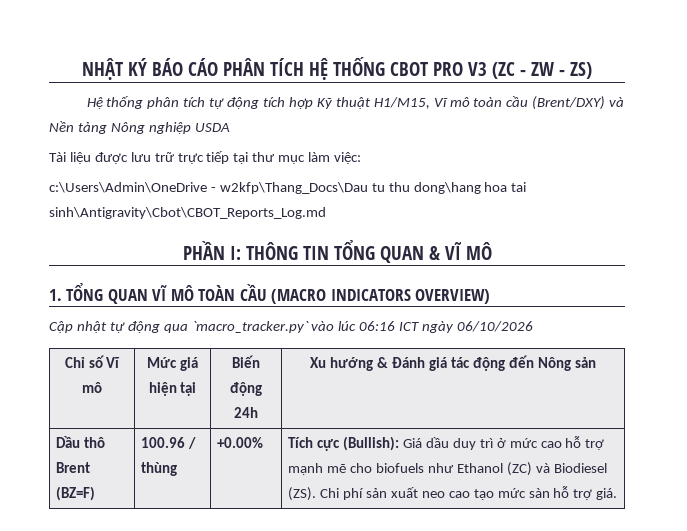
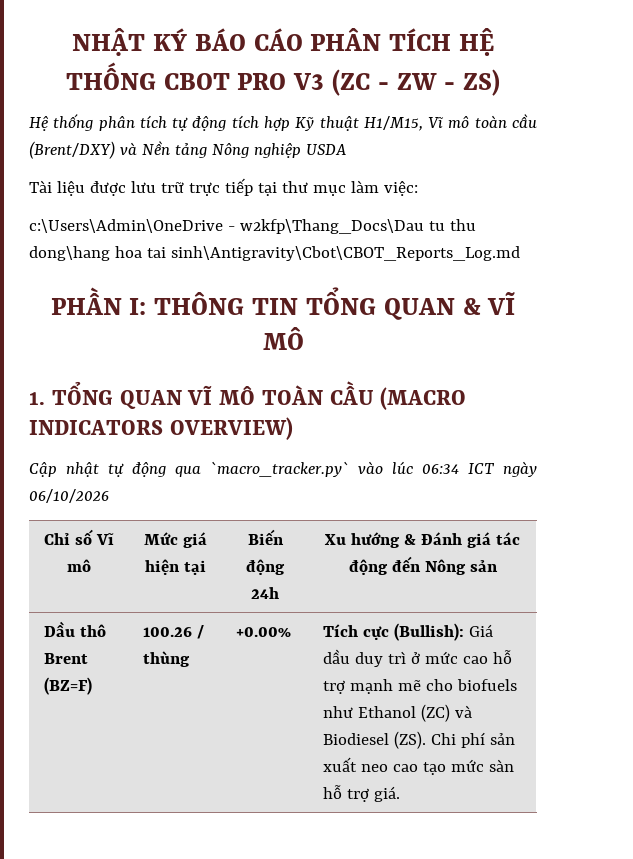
[359,321,396,331] 06:16 -> [422,464,459,474] 06:34
[141,437,186,448] 100.96 -> [142,627,192,637] 100.26

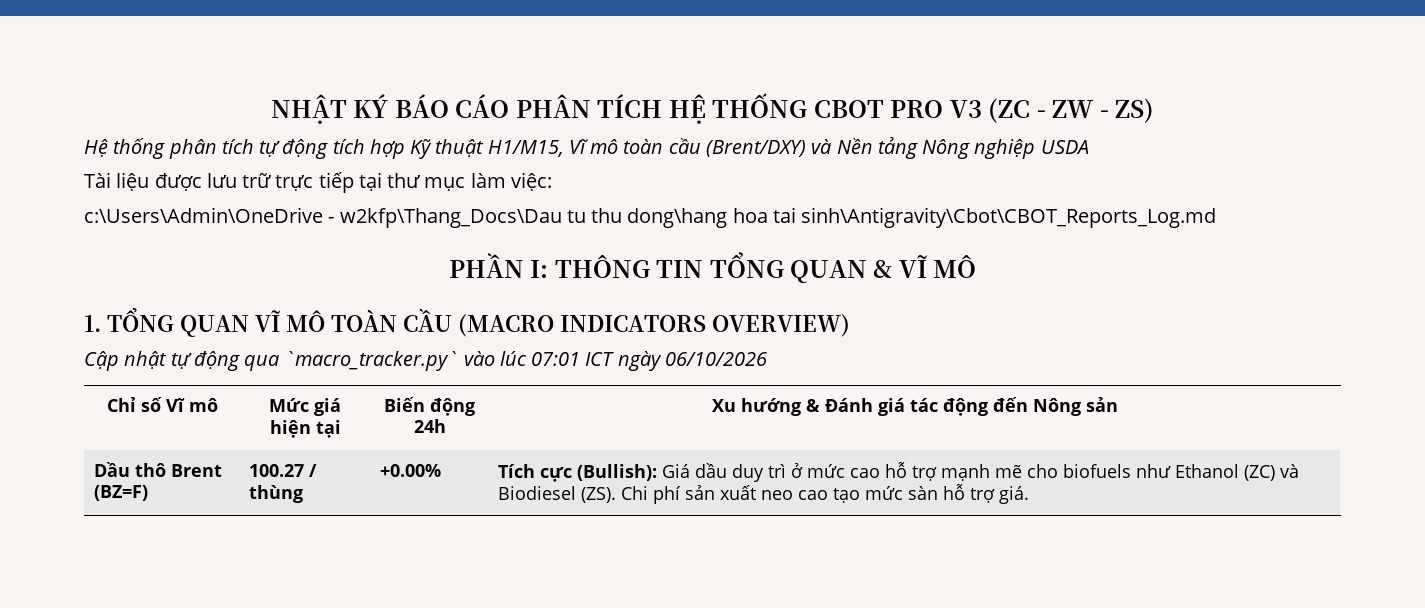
[422,464,459,474] 06:34 -> [531,352,581,366] 07:01
[142,627,192,637] 100.26 -> [248,464,304,477] 100.27

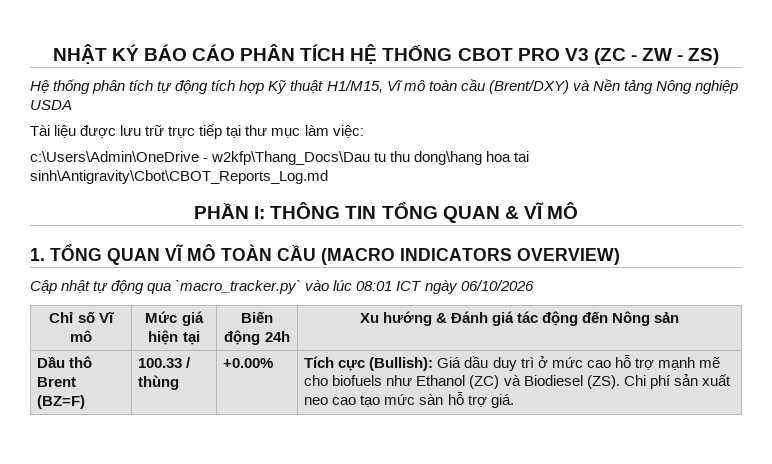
[531,352,581,366] 07:01 -> [356,281,393,291] 08:01
[248,464,304,477] 100.27 -> [138,358,183,368] 100.33

